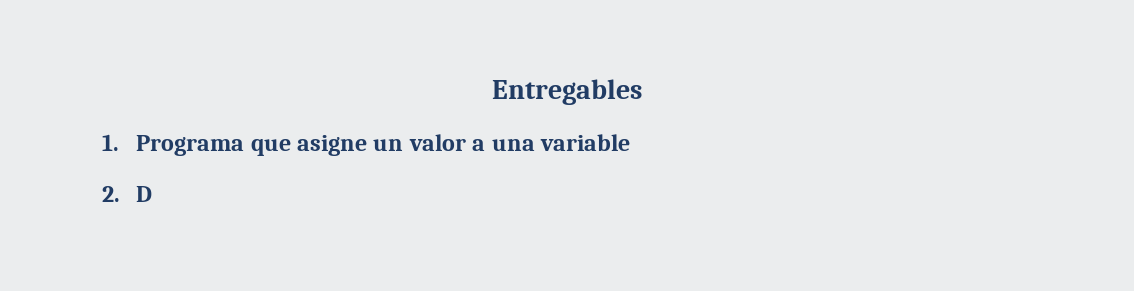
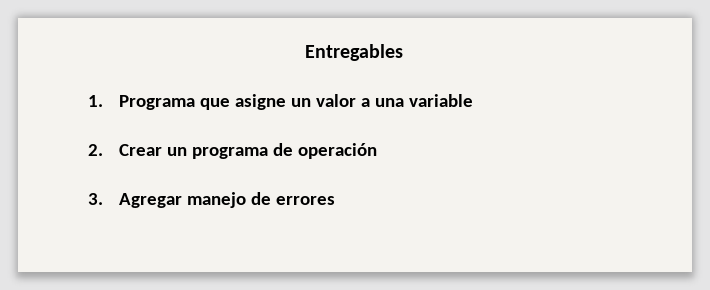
[136,186,153,202] D -> [119,143,378,159] [88,192,336,208] Crear un programa de operación // 3. Agregar manejo de errores

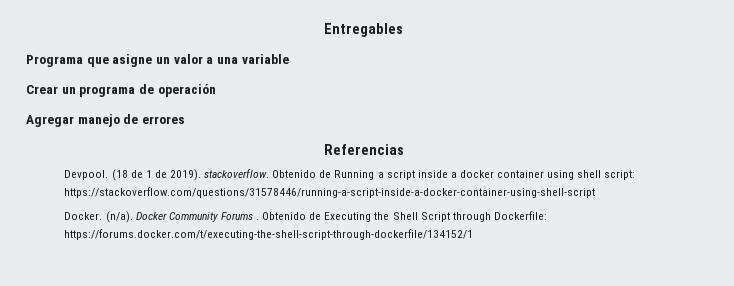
[88,95,103,107] 1. -> (403, 30) none
[88,144,103,156] 2. -> (289, 59) none
[88,193,103,205] 3. -> (216, 90) none
(336, 200) none -> [323,144,404,155] [64,169,636,181] [64,187,596,198] [64,211,547,223] [64,229,474,240] // Referencias // Devpool. (18 de 1 de 2019). stackoverflow. Obtenido de Running a script inside a docker container using shell script: https://stackoverflow.com/questions/31578446/running-a-script-inside-a-docker-container-using-shell-script // Docker. (n/a). Docker Community Forums . Obtenido de Executing the Shell Script through Dockerfile: https://forums.docker.com/t/executing-the-shell-script-through-dockerfile/134152/1

